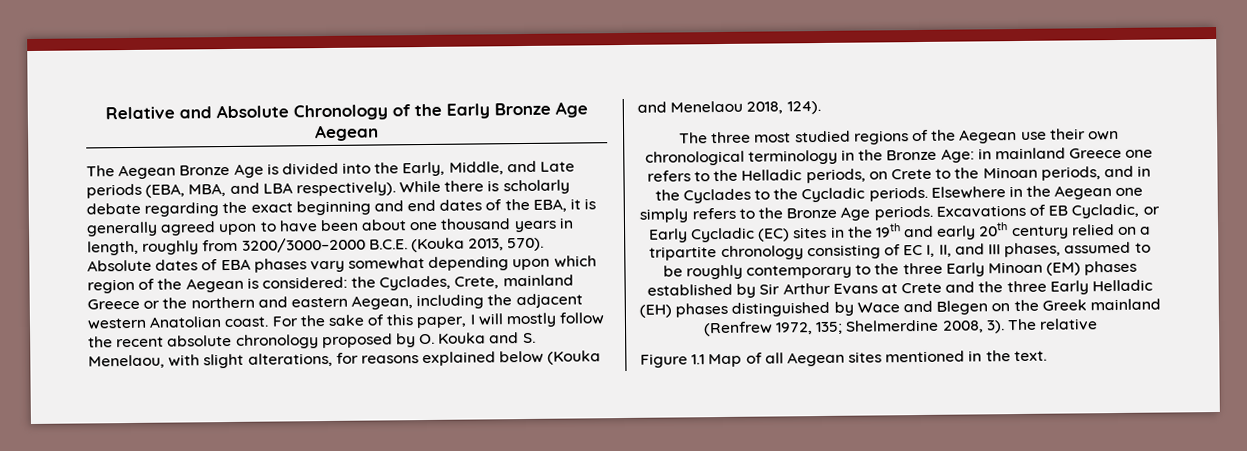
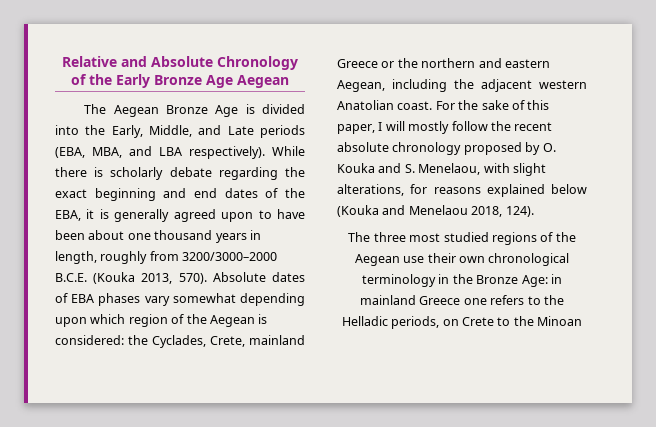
[1040,165,1152,181] [654,185,1144,204] [639,203,1160,223] [648,222,1152,243] [649,241,1151,261] [662,260,1138,280] [646,279,1154,298] [639,298,1161,318] [702,318,1099,337] [640,350,1047,368] periods, and in the Cyclades to the Cycladic periods. Elsewhere in the Aegean one simply refers to the Bronze Age periods. Excavations of EB Cycladic, or Early Cycladic (EC) sites in the 19th and early 20th century relied on a tripartite chronology consisting of EC I, II, and III phases, assumed to be roughly contemporary to the three Early Minoan (EM) phases established by Sir Arthur Evans at Crete and the three Early Helladic (EH) phases distinguished by Wace and Blegen on the Greek mainland (Renfrew 1972, 135; Shelmerdine 2008, 3). The relative // Figure 1.1 Map of all Aegean sites mentioned in the text. -> (583, 321) none

